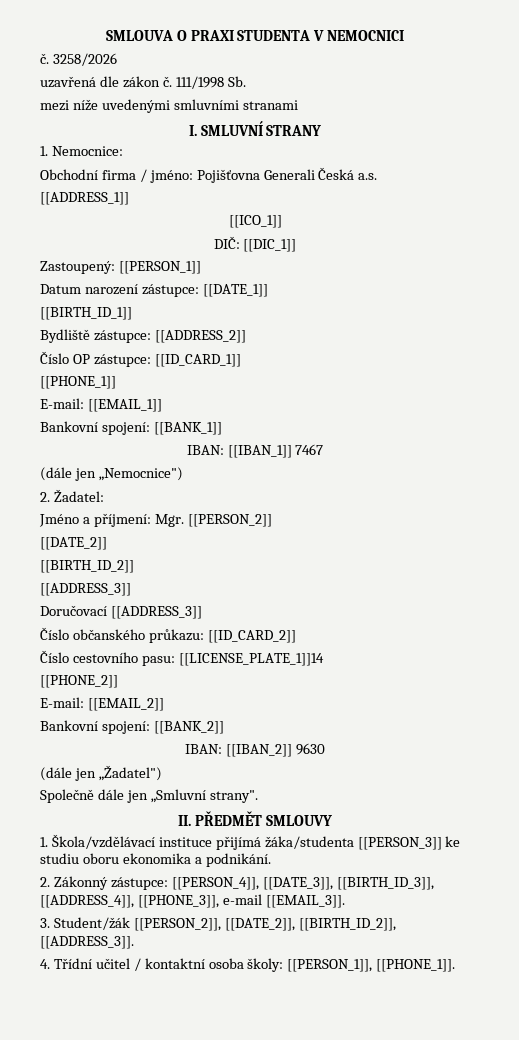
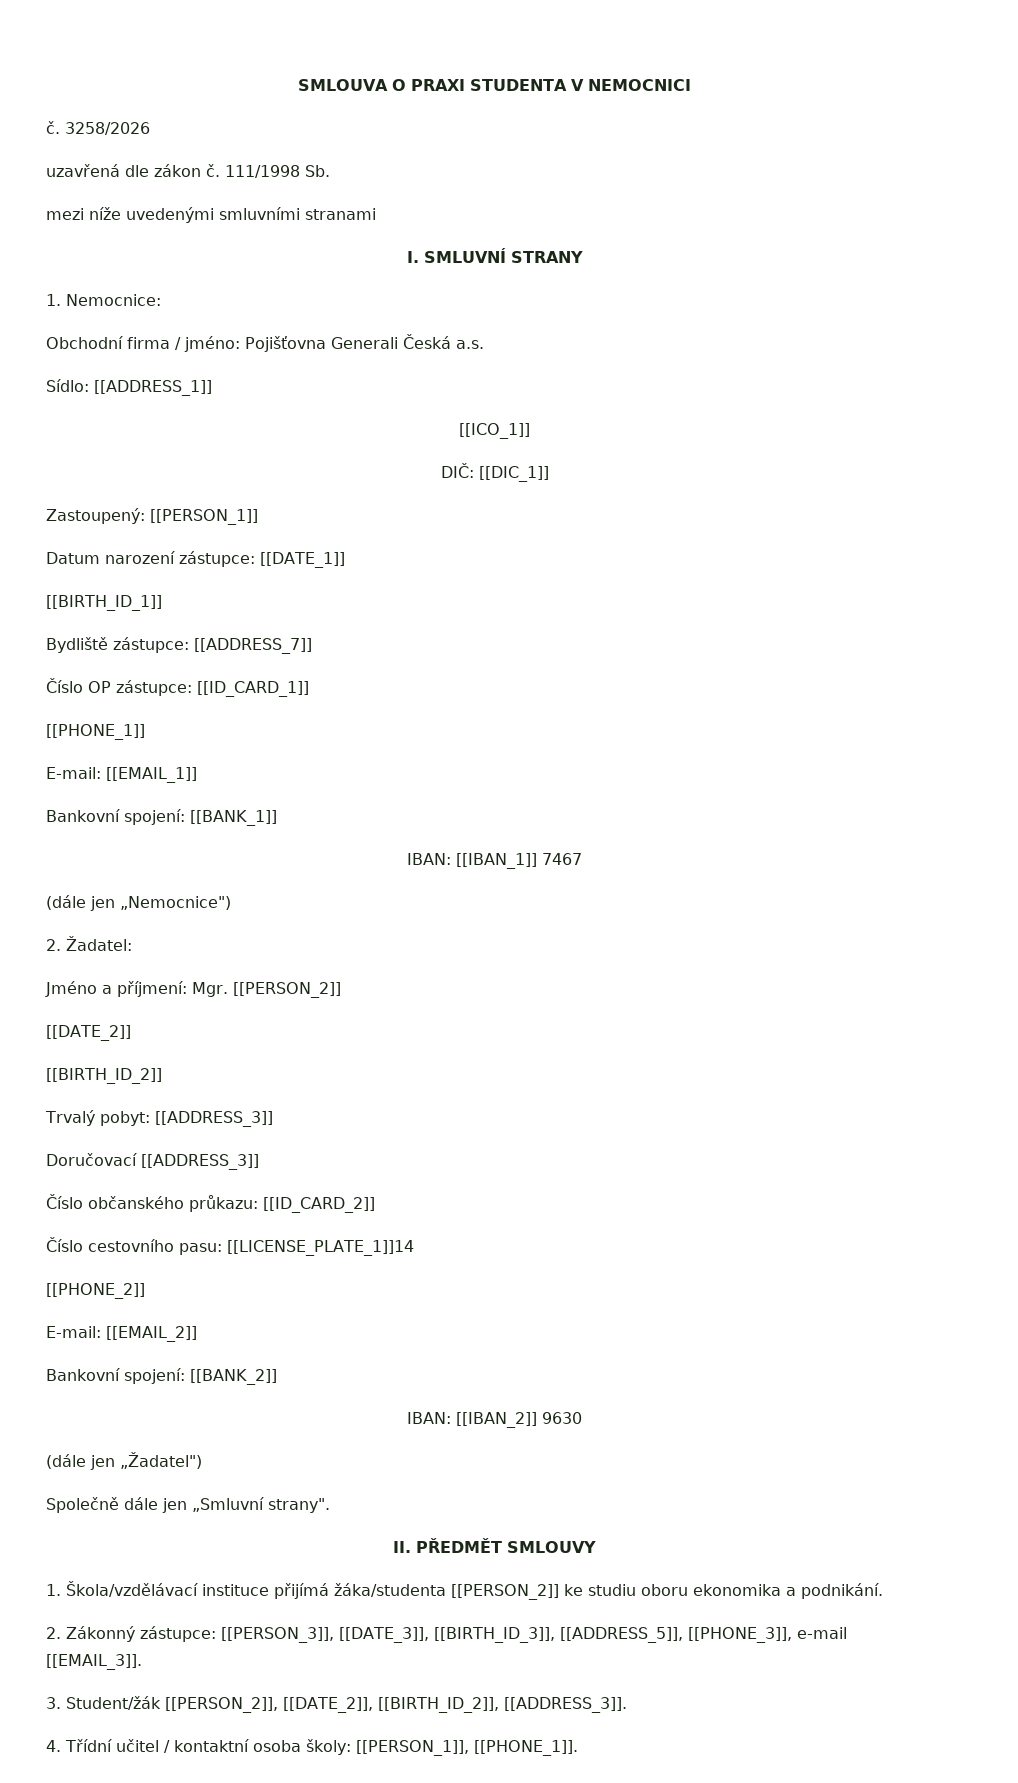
(378, 176) none -> [46,379,89,392] Sídlo:
[154,330,246,343] [[ADDRESS_2]] -> [194,638,312,654] [[ADDRESS_7]]
(134, 566) none -> [45,1110,150,1126] Trvalý pobyt:
[357,837,442,850] [[PERSON_3]] -> [451,1584,559,1600] [[PERSON_2]]
[171,877,259,890] [[PERSON_4]], -> [221,1627,334,1643] [[PERSON_3]],
[40,895,134,908] [[ADDRESS_4]], -> [559,1627,683,1643] [[ADDRESS_5]],

